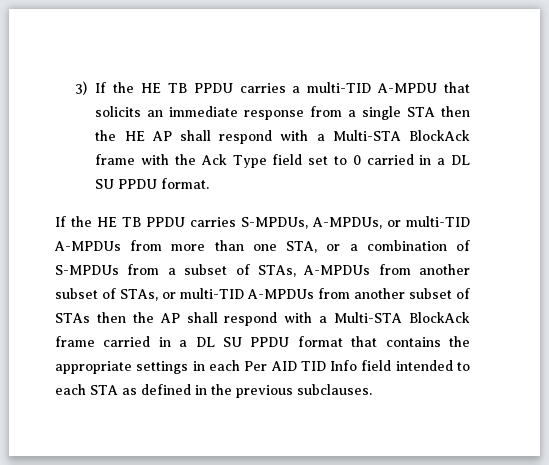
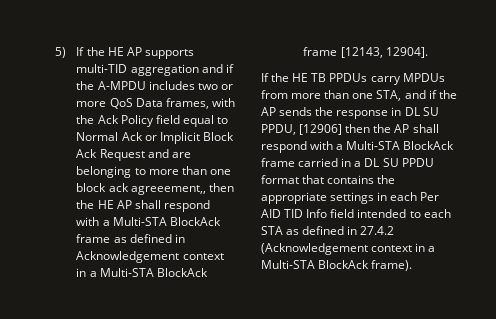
[75,81,470,95] [95,106,436,120] 3) If the HE TB PPDU carries a multi-TID A-MPDU that solicits an immediate response from a single STA -> [55,47,194,59] [76,64,234,76] [76,81,233,90] [76,98,235,109] [76,115,228,127] [76,132,234,144] [76,149,191,161] [76,166,231,178] [76,183,206,195] 5) If the HE AP supports multi-TID aggregation and if the A-MPDU includes two or more QoS Data frames, with the Ack Policy field equal to Normal Ack or Implicit Block Ack Request and are belonging to more than one block ack agreeement,,
[141,154,470,168] [95,178,210,189] [55,216,470,229] [54,241,121,251] with the Ack Type field set to 0 carried in a DL SU PPDU format. // If the HE TB PPDU carries S-MPDUs, A-MPDUs, or multi-TID A-MPDUs -> [113,234,185,243] [76,251,224,263] [76,268,208,277] [303,47,428,58] [261,73,445,85] as defined in Acknowledgement context in a Multi-STA BlockAck frame [12143, 12904]. // If the HE TB PPDUs carry MPDUs
[326,240,471,251] [55,264,470,277] [55,288,470,301] [55,313,90,323] or a combination of S-MPDUs from a subset of STAs, A-MPDUs from another subset of STAs, or multi-TID A-MPDUs from another subset of STAs -> [404,90,457,99] [261,107,439,119] [261,124,343,135] and if the AP sends the response in DL SU PPDU, [12906]
[211,384,372,398] the previous subclauses. -> [360,226,395,235] [261,243,436,255] [261,260,413,271] 27.4.2 (Acknowledgement context in a Multi-STA BlockAck frame).

